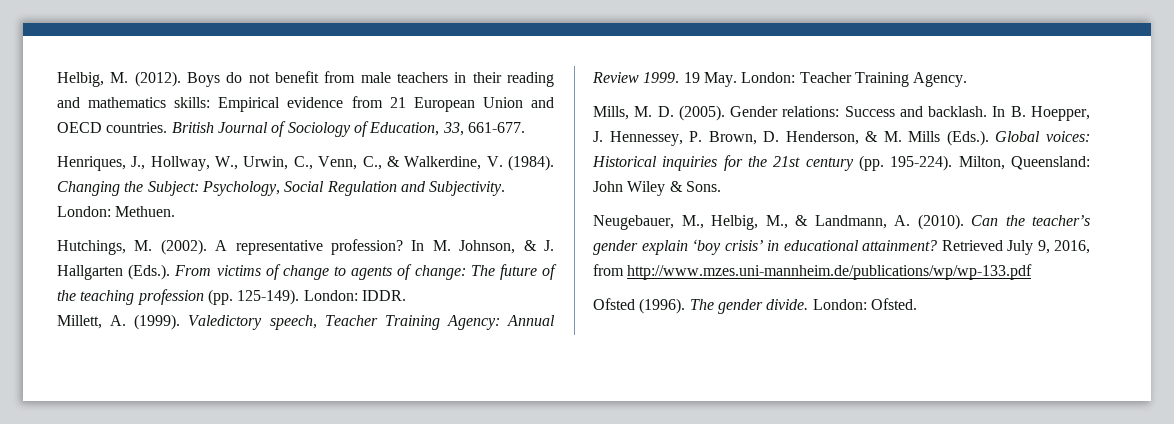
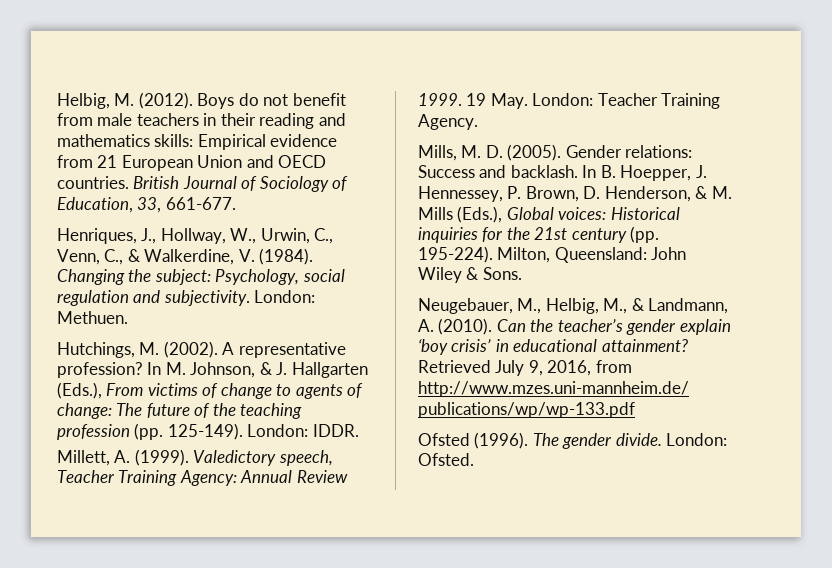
[147,181,506,196] Subject: Psychology, Social Regulation and Subjectivity. -> [154,269,345,285] [57,290,250,306] subject: Psychology, social regulation and subjectivity.
[128,264,171,280] (Eds.). -> [57,382,102,399] (Eds.),
[946,130,989,146] (Eds.). -> [457,206,503,223] (Eds.),

